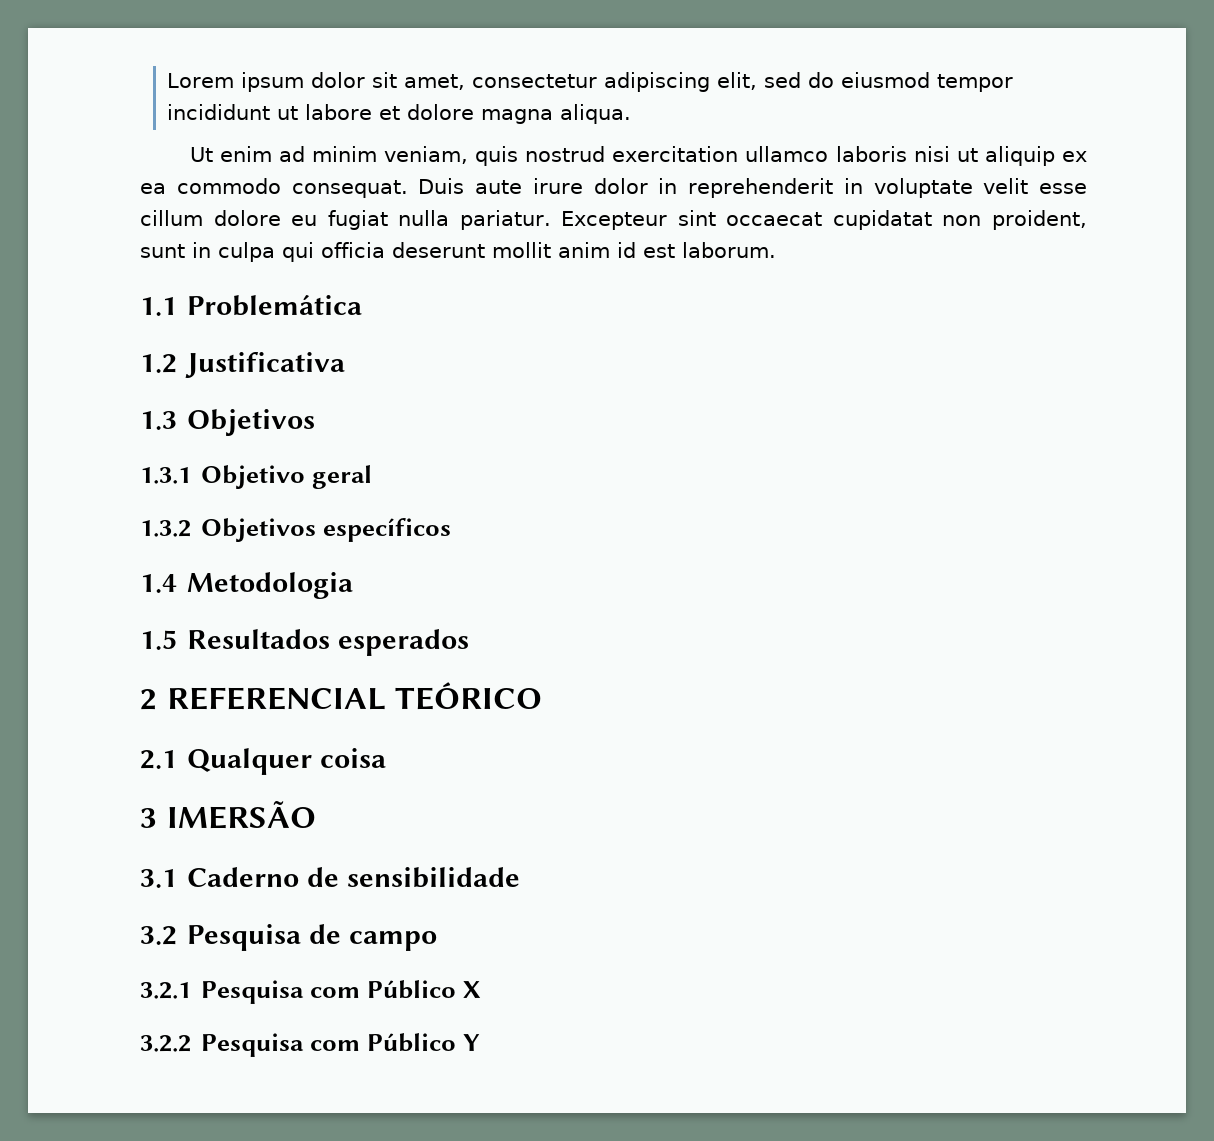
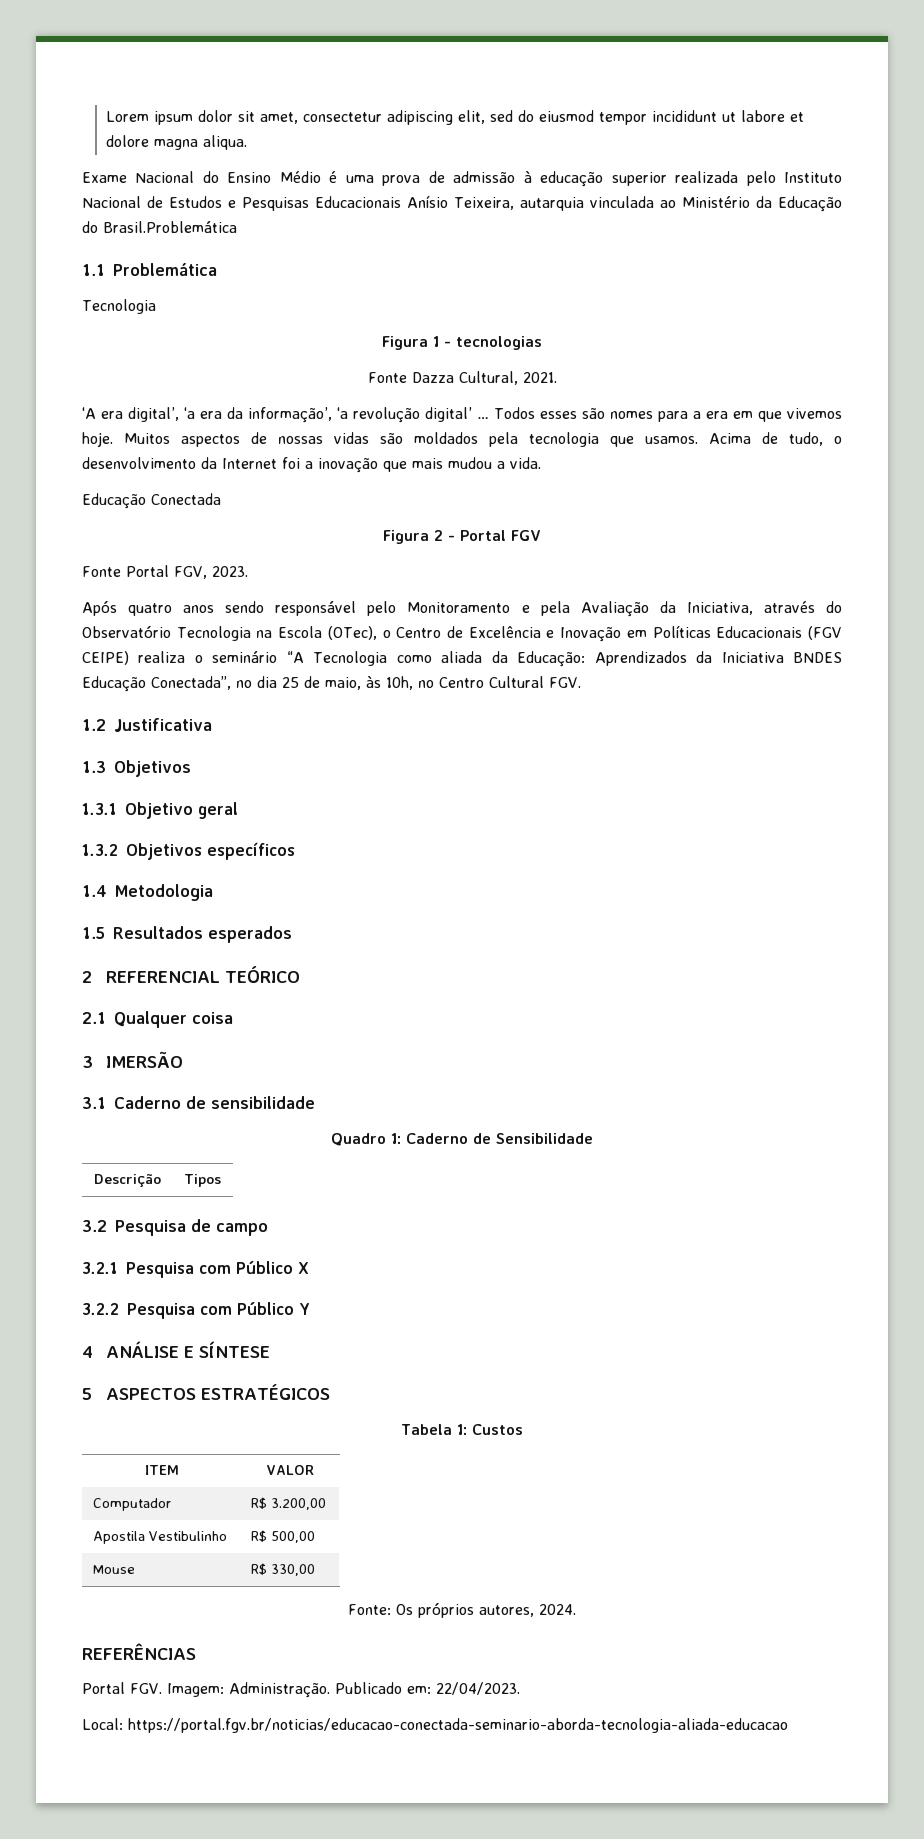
[189,146,1087,166] [140,178,1087,198] [140,210,1088,230] [140,242,776,262] [140,295,363,316] Ut enim ad minim veniam, quis nostrud exercitation ullamco laboris nisi ut aliquip ex ea commodo consequat. Duis aute irure dolor in reprehenderit in voluptate velit esse cillum dolore eu fugiat nulla pariatur. Excepteur sint occaecat cupidatat non proident, sunt in culpa qui officia deserunt mollit anim id est laborum. // 1.1 Problemática -> [82,171,842,187] [82,195,842,212] [82,221,237,233] [82,262,217,276] [82,299,156,314] [382,336,542,350] [367,371,557,385] [82,407,842,423] [82,432,842,447] [82,457,541,473] [82,493,221,509] [383,530,541,544] [82,565,248,579] [82,600,843,617] [82,625,842,642] [82,651,842,667] [82,676,581,692] Exame Nacional do Ensino Médio é uma prova de admissão à educação superior realizada pelo Instituto Nacional de Estudos e Pesquisas Educacionais Anísio Teixeira, autarquia vinculada ao Ministério da Educação do Brasil.Problemática // 1.1 Problemática // Tecnologia // Figura 1 - tecnologias // Fonte Dazza Cultural, 2021. // ‘A era digital’, ‘a era da informação’, ‘a revolução digital’ … Todos esses são nomes para a era em que vivemos hoje. Muitos aspectos de nossas vidas são moldados pela tecnologia que usamos. Acima de tudo, o desenvolvimento da Internet foi a inovação que mais mudou a vida. // Educação Conectada // Figura 2 - Portal FGV // Fonte Portal FGV, 2023. // Após quatro anos sendo responsável pelo Monitoramento e pela Avaliação da Iniciativa, através do Observatório Tecnologia na Escola (OTec), o Centro de Excelência e Inovação em Políticas Educacionais (FGV CEIPE) realiza o seminário “A Tecnologia como aliada da Educação: Aprendizados da Iniciativa BNDES Educação Conectada”, no dia 25 de maio, às 10h, no Centro Cultural FGV.
(520, 877) none -> [331,1133,593,1146] [94,1174,161,1187] [184,1174,221,1187] // Quadro 1: Caderno de Sensibilidade // Descrição | Tipos
(481, 1042) none -> [82,1341,270,1358] [82,1384,330,1400] [401,1424,523,1435] [144,1465,179,1475] [266,1465,315,1475] [93,1498,172,1511] [251,1497,327,1510] [93,1531,228,1544] [251,1530,316,1543] [93,1565,136,1574] [251,1563,316,1576] [348,1602,576,1618] [82,1643,196,1660] [82,1682,520,1698] [82,1718,788,1733] // 4 ANÁLISE E SÍNTESE // 5 ASPECTOS ESTRATÉGICOS // Tabela 1: Custos // ITEM | VALOR // Computador | R$ 3.200,00 // Apostila Vestibulinho | R$ 500,00 // Mouse | R$ 330,00 // Fonte: Os próprios autores, 2024. // REFERÊNCIAS // Portal FGV. Imagem: Administração. Publicado em: 22/04/2023. // Local: https://portal.fgv.br/noticias/educacao-conectada-seminario-aborda-tecnologia-aliada-educacao

